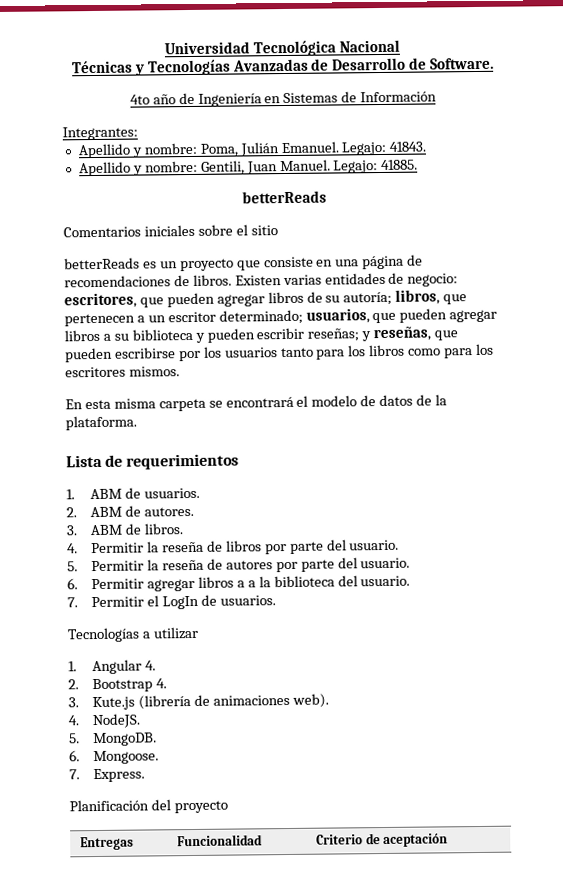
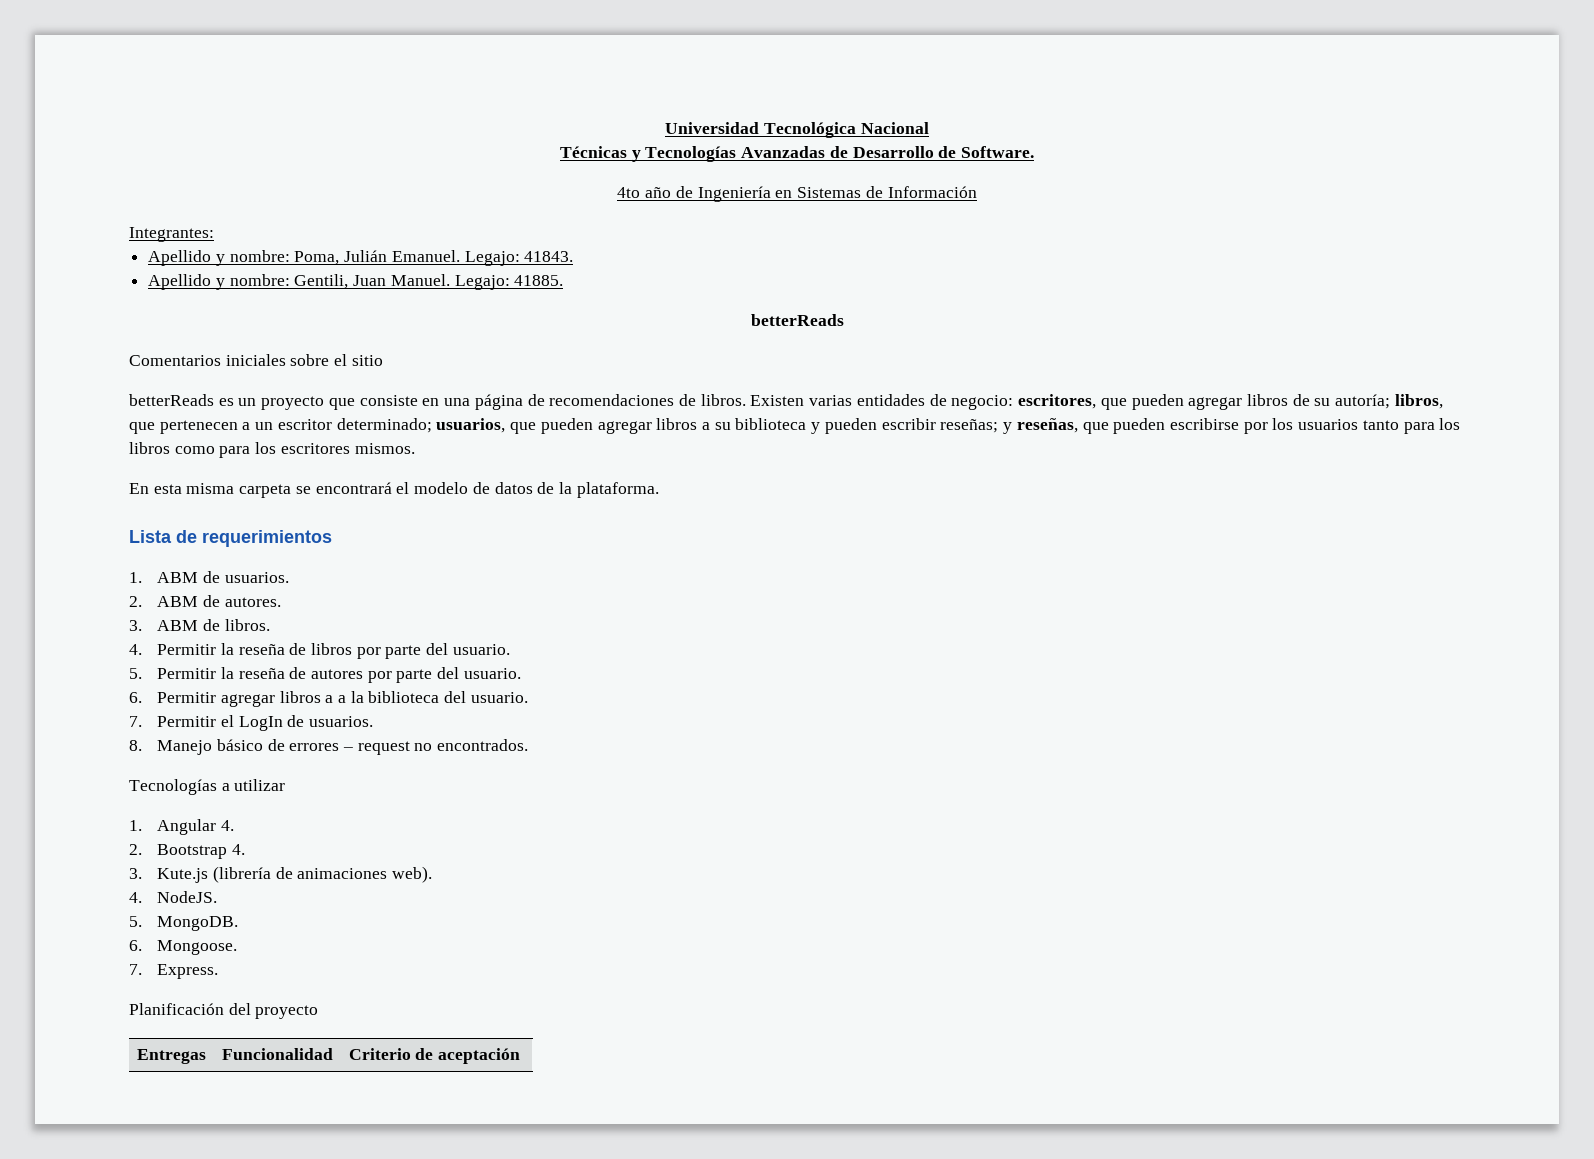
(276, 600) none -> [129,739,529,755] // 8. Manejo básico de errores – request no encontrados.

